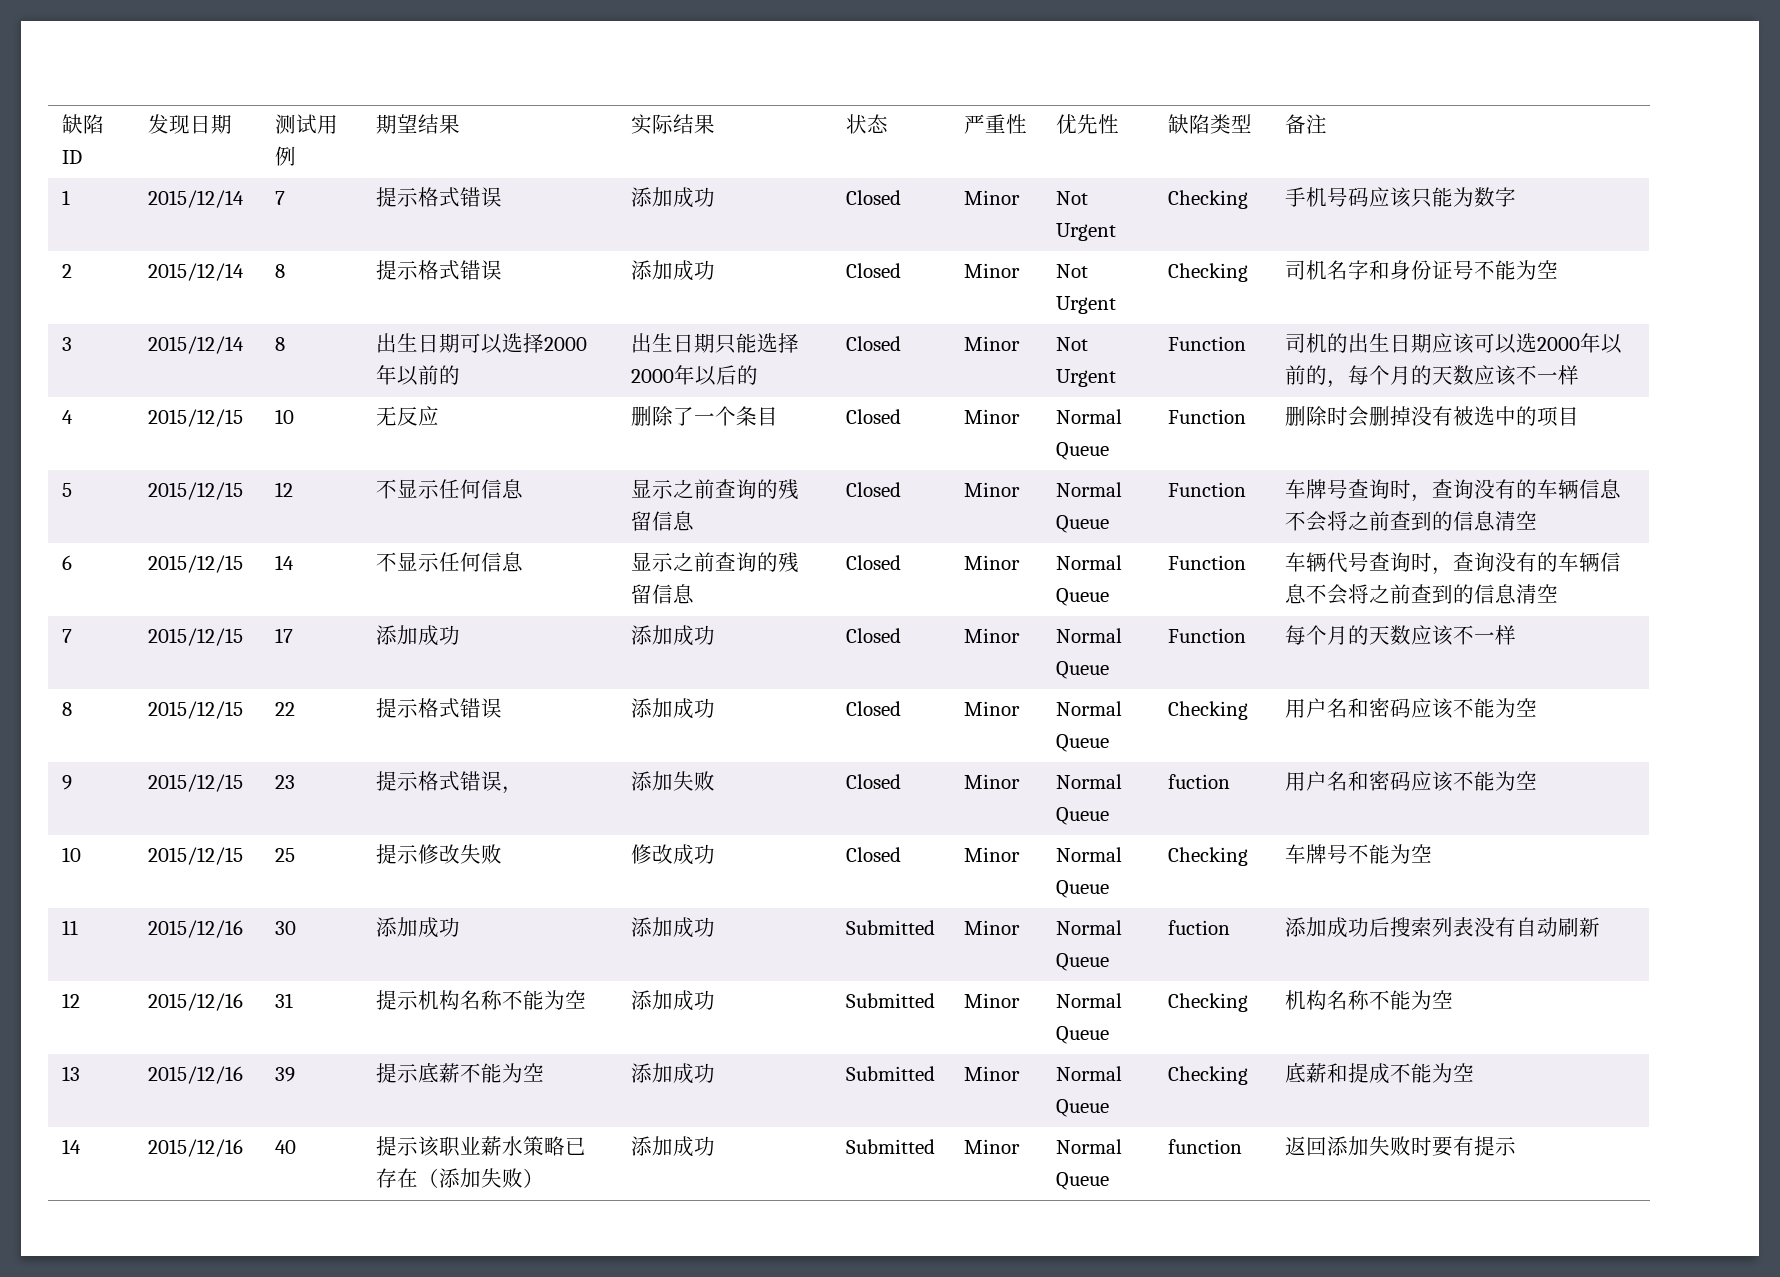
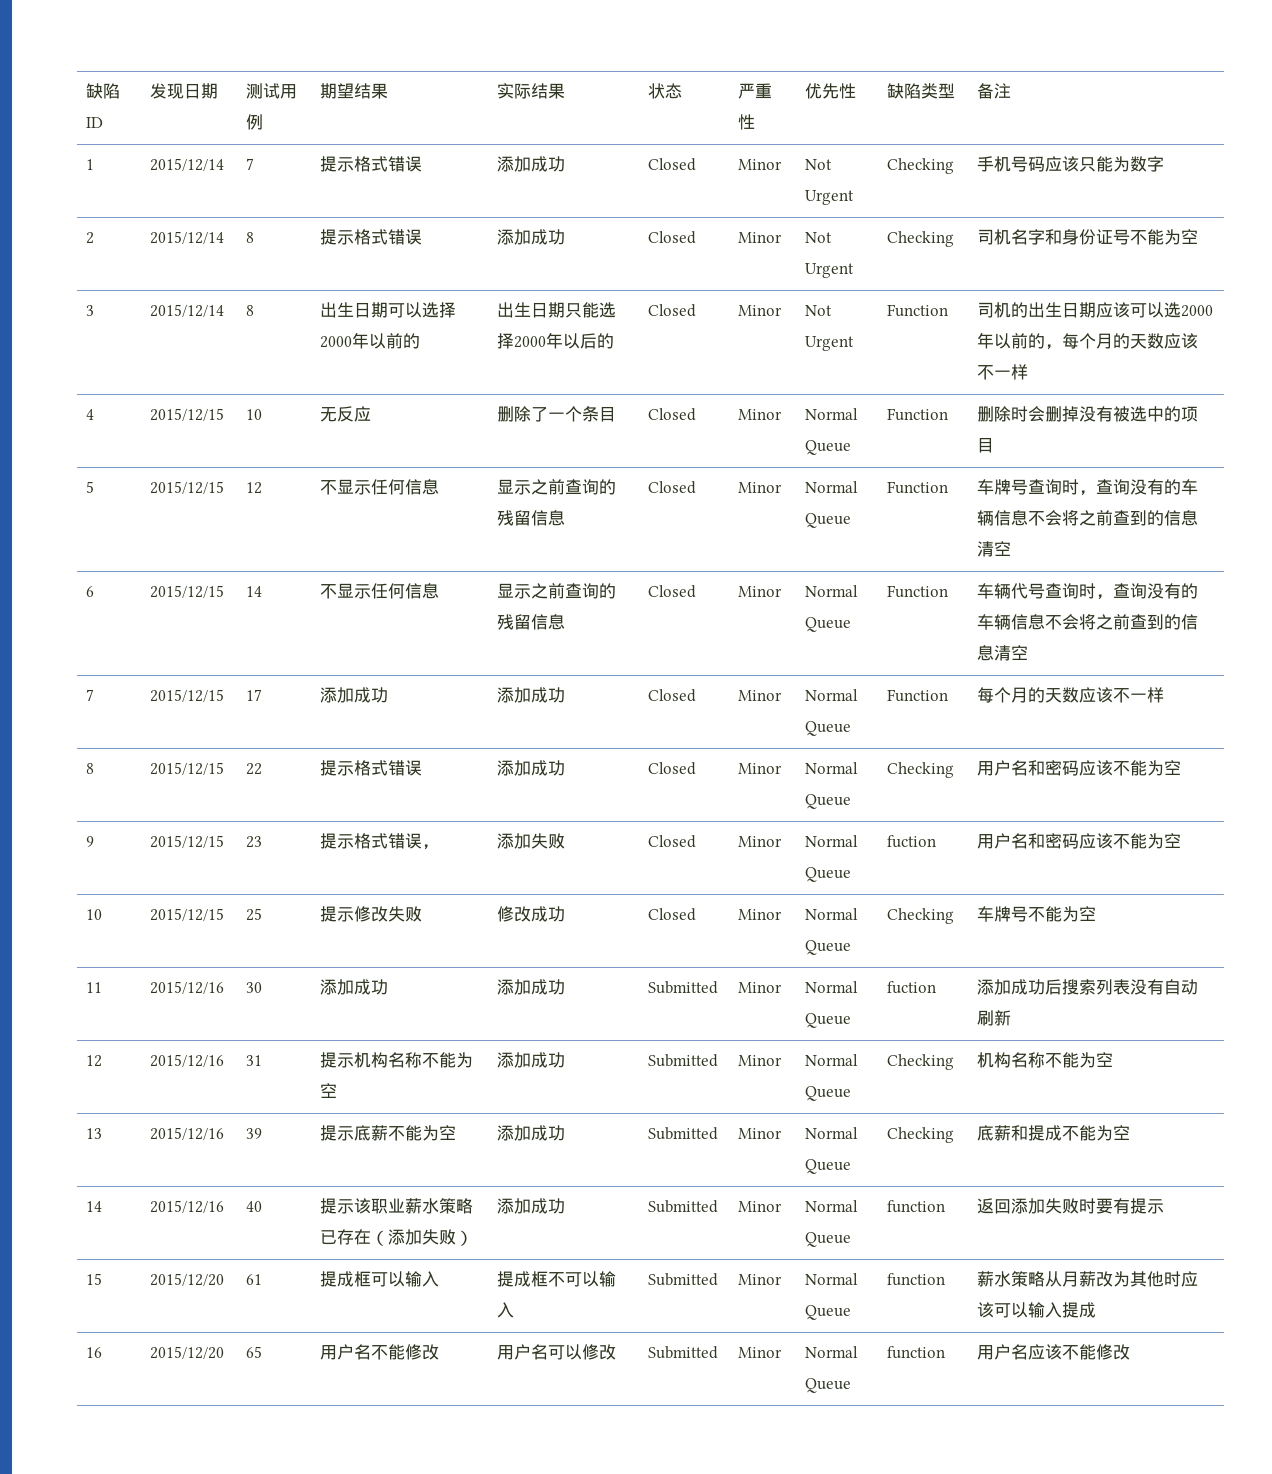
(1517, 1146) none -> [86,1273,103,1285] [150,1273,225,1286] [246,1274,263,1285] [320,1271,440,1287] [497,1271,617,1287] [497,1302,515,1318] [648,1273,719,1286] [738,1274,783,1285] [805,1273,859,1285] [805,1305,852,1320] [887,1273,946,1286] [977,1271,1199,1287] [977,1302,1097,1318] [86,1347,103,1358] [150,1346,225,1359] [246,1346,263,1358] [320,1344,440,1360] [497,1344,617,1360] [648,1346,719,1359] [738,1347,783,1358] [805,1346,859,1358] [805,1378,852,1393] [887,1346,946,1359] [977,1344,1131,1360] // 15 | 2015/12/20 | 61 | 提成框可以输入 | 提成框不可以输入 | Submitted | Minor | Normal Queue | function | 薪水策略从月薪改为其他时应该可以输入提成 // 16 | 2015/12/20 | 65 | 用户名不能修改 | 用户名可以修改 | Submitted | Minor | Normal Queue | function | 用户名应该不能修改

